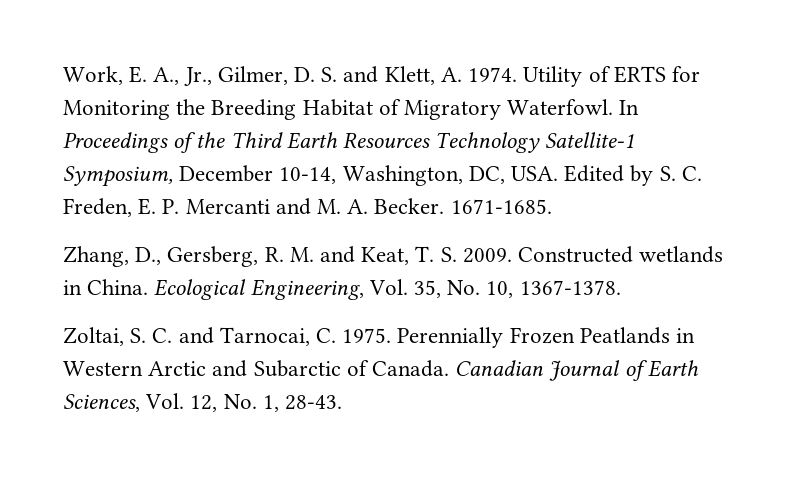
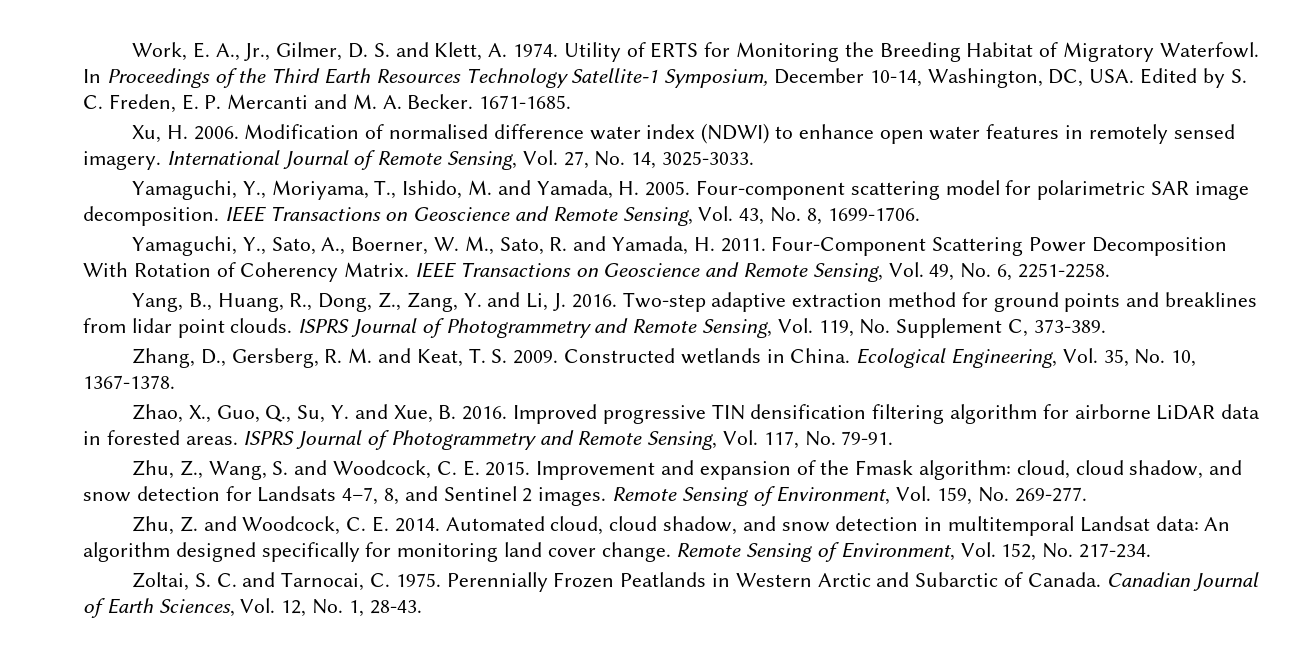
(552, 206) none -> [131,123,1235,144] [83,150,755,170] [131,180,1249,200] [83,206,920,226] [131,236,1227,256] [83,262,1110,282] [131,292,1258,312] [83,318,1106,338] // Xu, H. 2006. Modification of normalised difference water index (NDWI) to enhance open water features in remotely sensed imagery. International Journal of Remote Sensing, Vol. 27, No. 14, 3025-3033. // Yamaguchi, Y., Moriyama, T., Ishido, M. and Yamada, H. 2005. Four-component scattering model for polarimetric SAR image decomposition. IEEE Transactions on Geoscience and Remote Sensing, Vol. 43, No. 8, 1699-1706. // Yamaguchi, Y., Sato, A., Boerner, W. M., Sato, R. and Yamada, H. 2011. Four-Component Scattering Power Decomposition With Rotation of Coherency Matrix. IEEE Transactions on Geoscience and Remote Sensing, Vol. 49, No. 6, 2251-2258. // Yang, B., Huang, R., Dong, Z., Zang, Y. and Li, J. 2016. Two-step adaptive extraction method for ground points and breaklines from lidar point clouds. ISPRS Journal of Photogrammetry and Remote Sensing, Vol. 119, No. Supplement C, 373-389.
(621, 287) none -> [131,404,1261,424] [83,430,894,450] [131,460,1243,480] [83,486,1087,506] [131,516,1231,536] [83,542,1152,562] // Zhao, X., Guo, Q., Su, Y. and Xue, B. 2016. Improved progressive TIN densification filtering algorithm for airborne LiDAR data in forested areas. ISPRS Journal of Photogrammetry and Remote Sensing, Vol. 117, No. 79-91. // Zhu, Z., Wang, S. and Woodcock, C. E. 2015. Improvement and expansion of the Fmask algorithm: cloud, cloud shadow, and snow detection for Landsats 4–7, 8, and Sentinel 2 images. Remote Sensing of Environment, Vol. 159, No. 269-277. // Zhu, Z. and Woodcock, C. E. 2014. Automated cloud, cloud shadow, and snow detection in multitemporal Landsat data: An algorithm designed specifically for monitoring land cover change. Remote Sensing of Environment, Vol. 152, No. 217-234.

